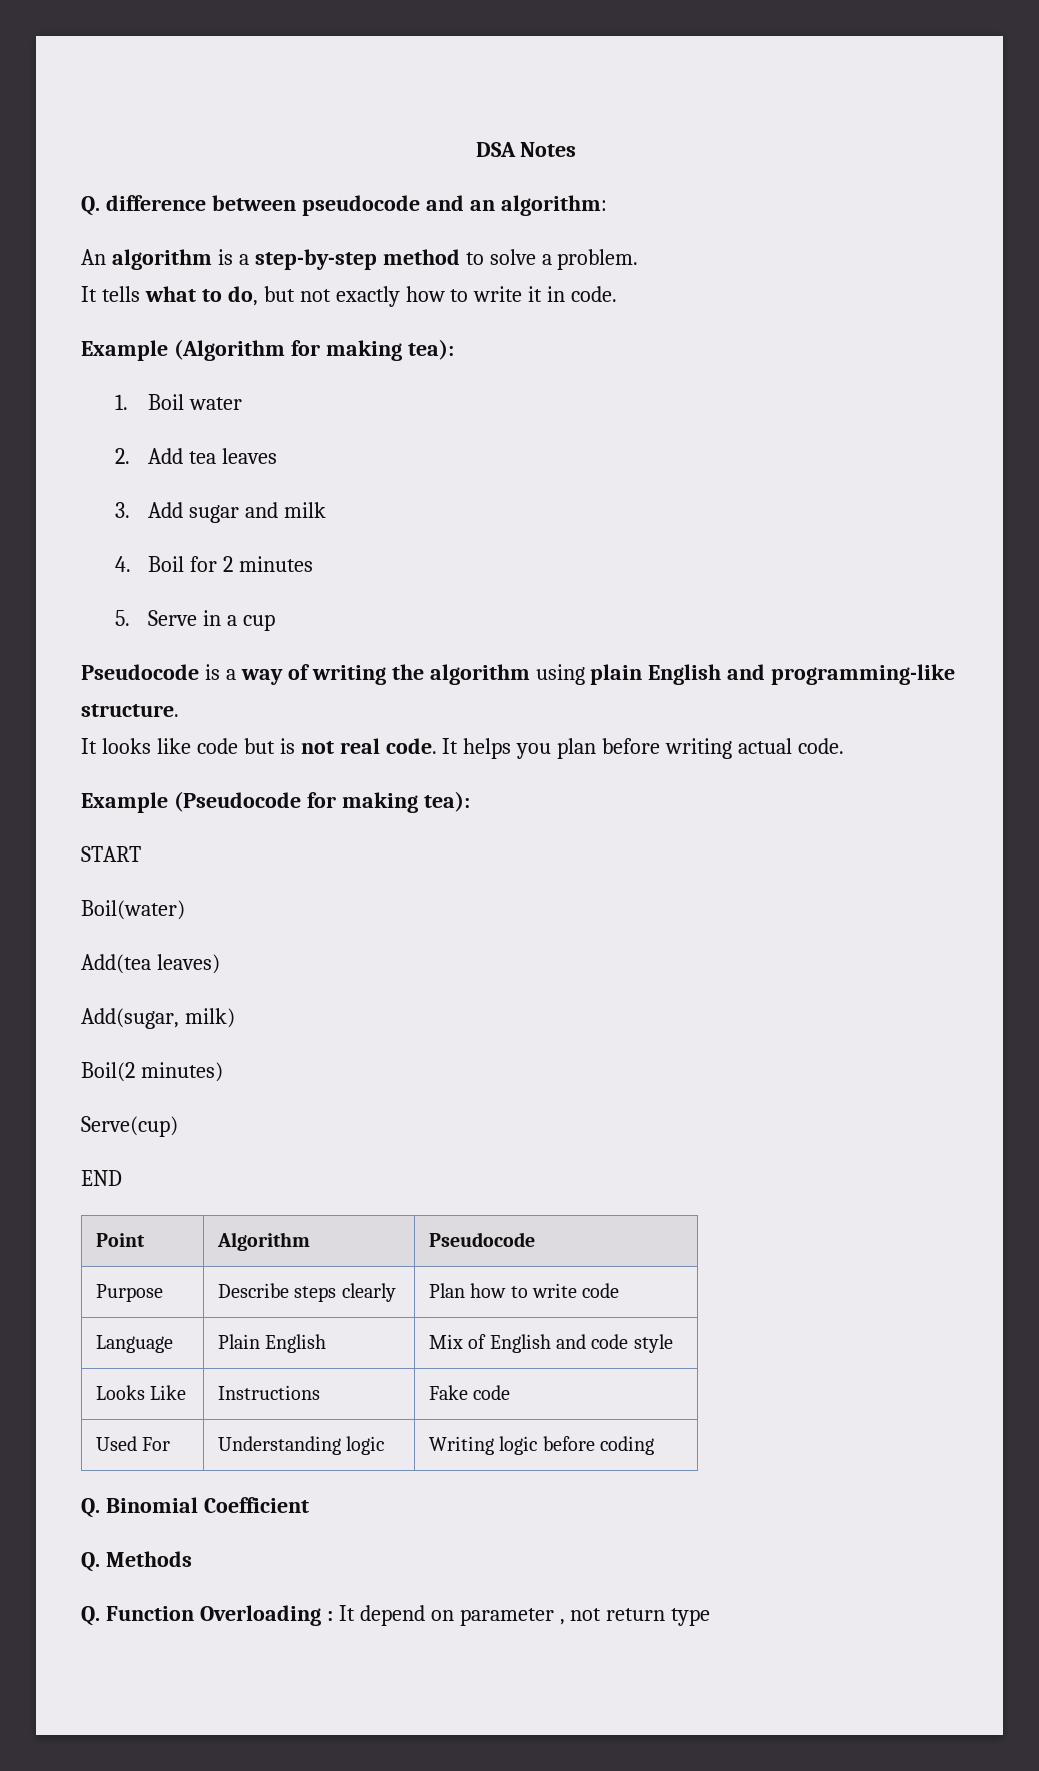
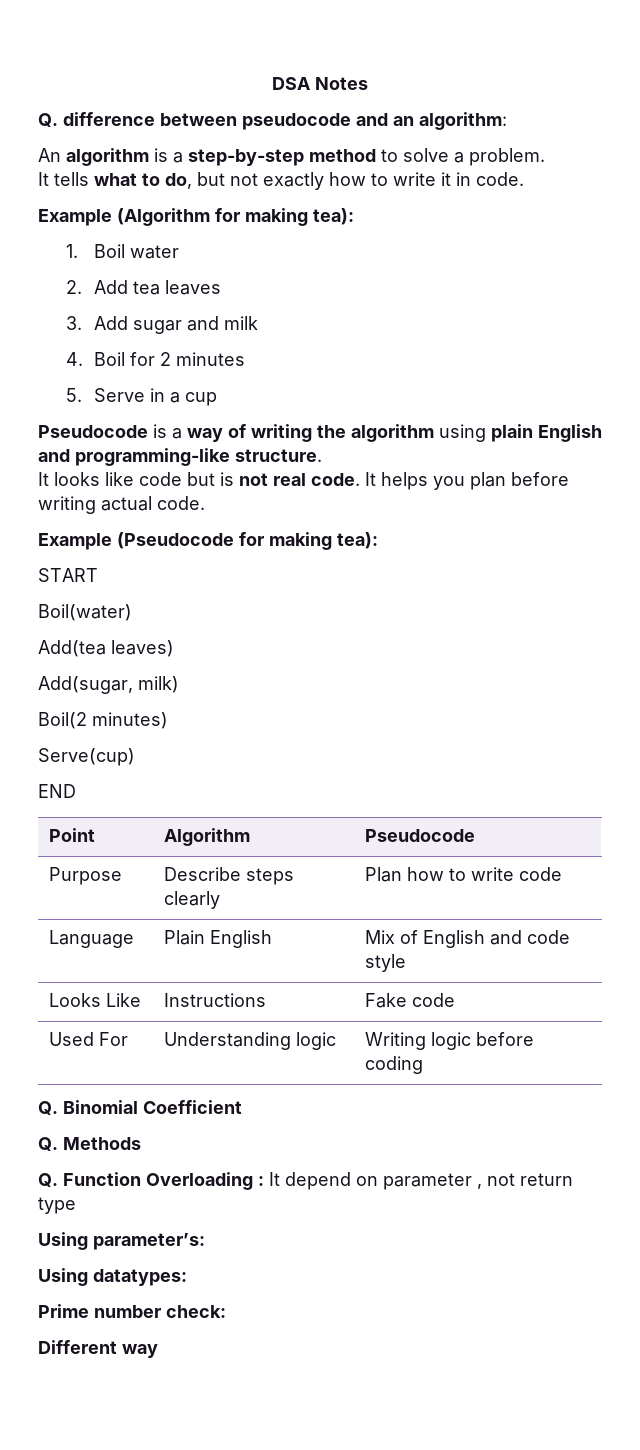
(711, 1617) none -> [38,1232,205,1250] [38,1268,187,1286] [38,1304,226,1318] [38,1340,158,1358] // Using parameter’s: // Using datatypes: // Prime number check: // Different way

